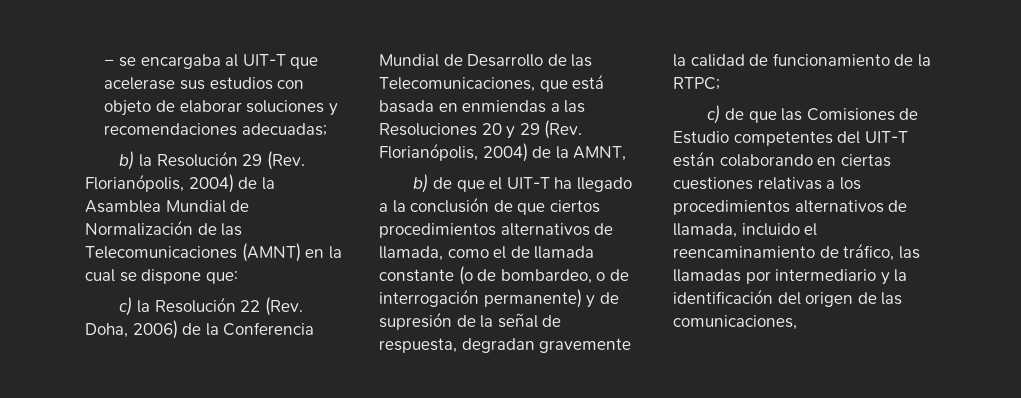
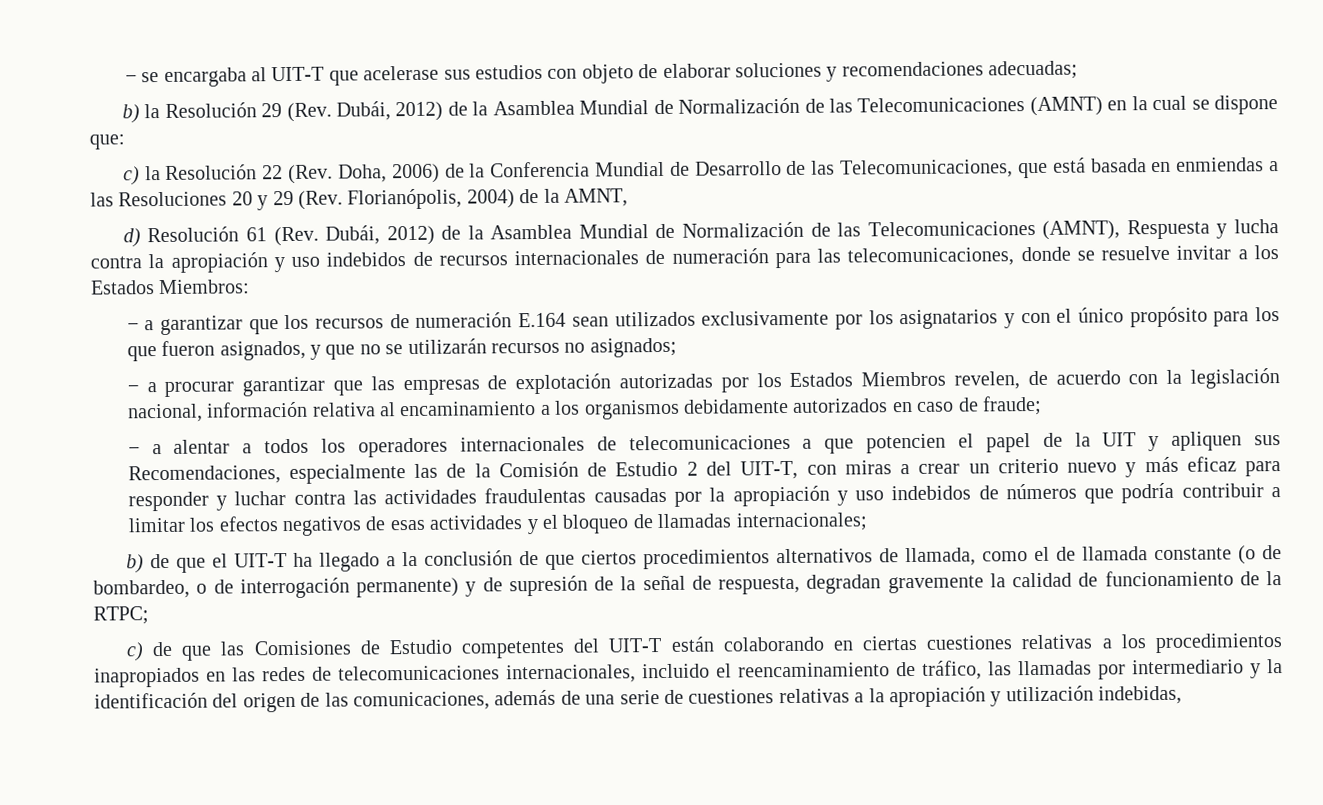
[85,174,234,193] Florianópolis, 2004) -> [335,101,444,122] Dubái, 2012)
(627, 153) none -> [122,219,1279,248] [90,245,1280,273] [91,279,251,295] [126,306,1281,336] [126,337,677,362] [126,368,1280,397] [126,395,1042,423] [127,431,1281,458] [127,456,1282,485] [127,482,1281,512] [127,512,868,537] // d) Resolución 61 (Rev. Dubái, 2012) de la Asamblea Mundial de Normalización de las Telecomunicaciones (AMNT), Respuesta y lucha contra la apropiación y uso indebidos de recursos internacionales de numeración para las telecomunicaciones, donde se resuelve invitar a los Estados Miembros: // − a garantizar que los recursos de numeración E.164 sean utilizados exclusivamente por los asignatarios y con el único propósito para los que fueron asignados, y que no se utilizarán recursos no asignados; // − a procurar garantizar que las empresas de explotación autorizadas por los Estados Miembros revelen, de acuerdo con la legislación nacional, información relativa al encaminamiento a los organismos debidamente autorizados en caso de fraude; // − a alentar a todos los operadores internacionales de telecomunicaciones a que potencien el papel de la UIT y apliquen sus Recomendaciones, especialmente las de la Comisión de Estudio 2 del UIT-T, con miras a crear un criterio nuevo y más eficaz para responder y luchar contra las actividades fraudulentas causadas por la apropiación y uso indebidos de números que podría contribuir a limitar los efectos negativos de esas actividades y el bloqueo de llamadas internacionales;
[794,200,908,213] [673,223,737,238] alternativos de llamada, -> [94,664,636,688] inapropiados en las redes de telecomunicaciones internacionales,
(797, 322) none -> [494,685,1183,708] además de una serie de cuestiones relativas a la apropiación y utilización indebidas,

